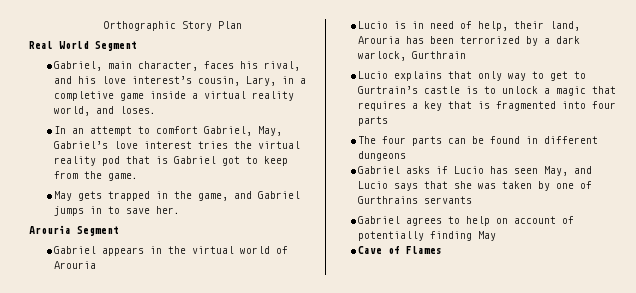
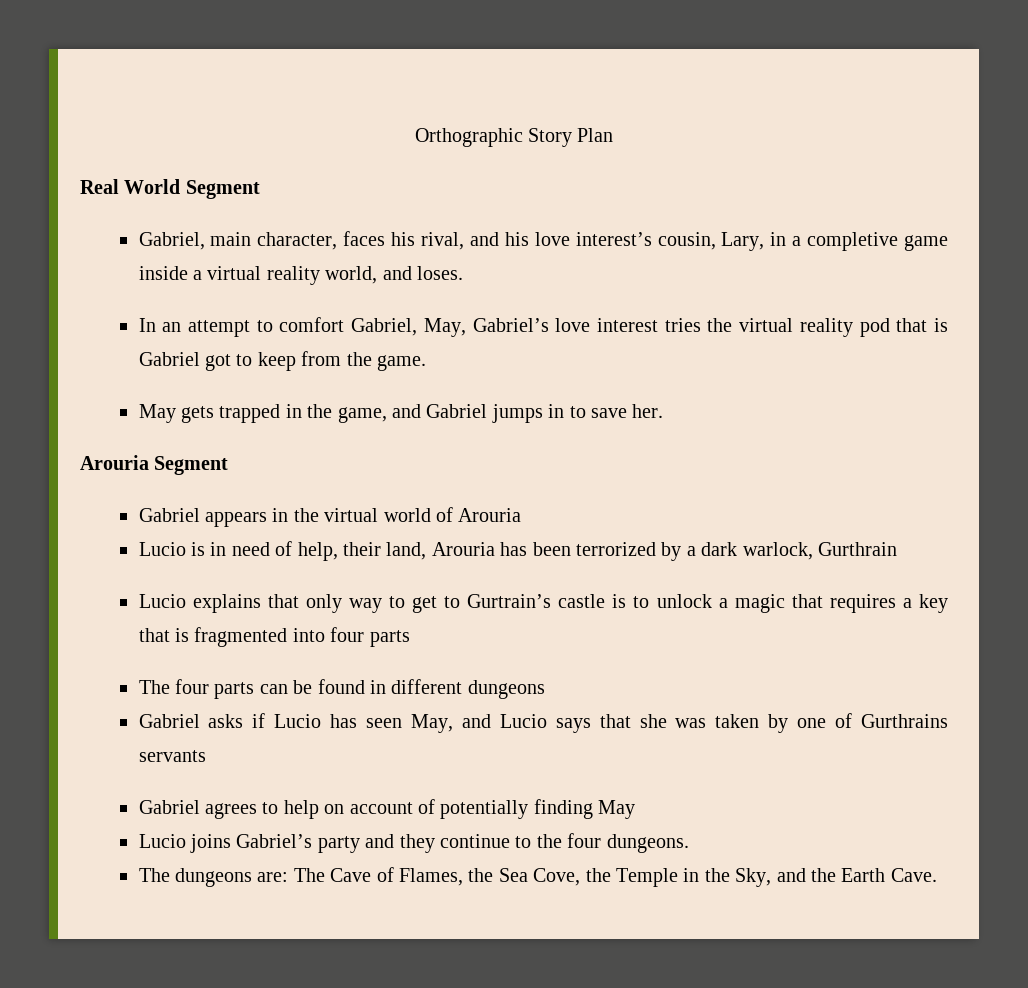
[358,246,443,254] Cave of Flames -> [138,833,689,853] [138,867,937,887] Lucio joins Gabriel’s party and they continue to the four dungeons. // The dungeons are: The Cave of Flames, the Sea Cove, the Temple in the Sky, and the Earth Cave.

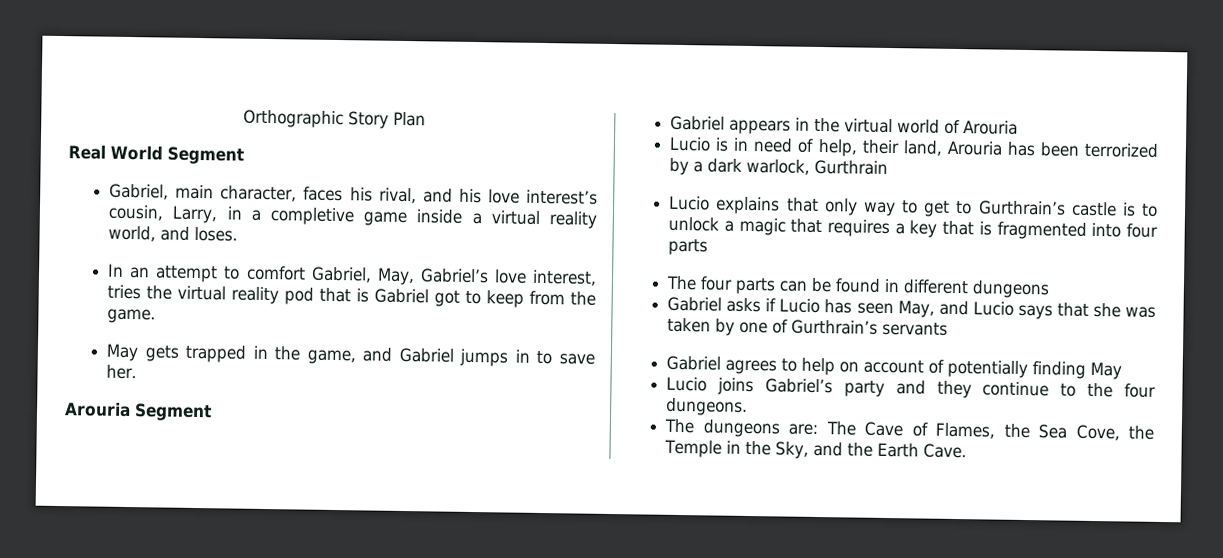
[721,232,765,251] Lary, -> [172,205,219,224] Larry,
[596,318,658,332] interest -> [532,269,598,286] interest,
[467,594,552,608] Gurtrain’s -> [977,200,1066,216] Gurthrain’s
[861,714,949,728] Gurthrains -> [791,319,879,335] Gurthrain’s

